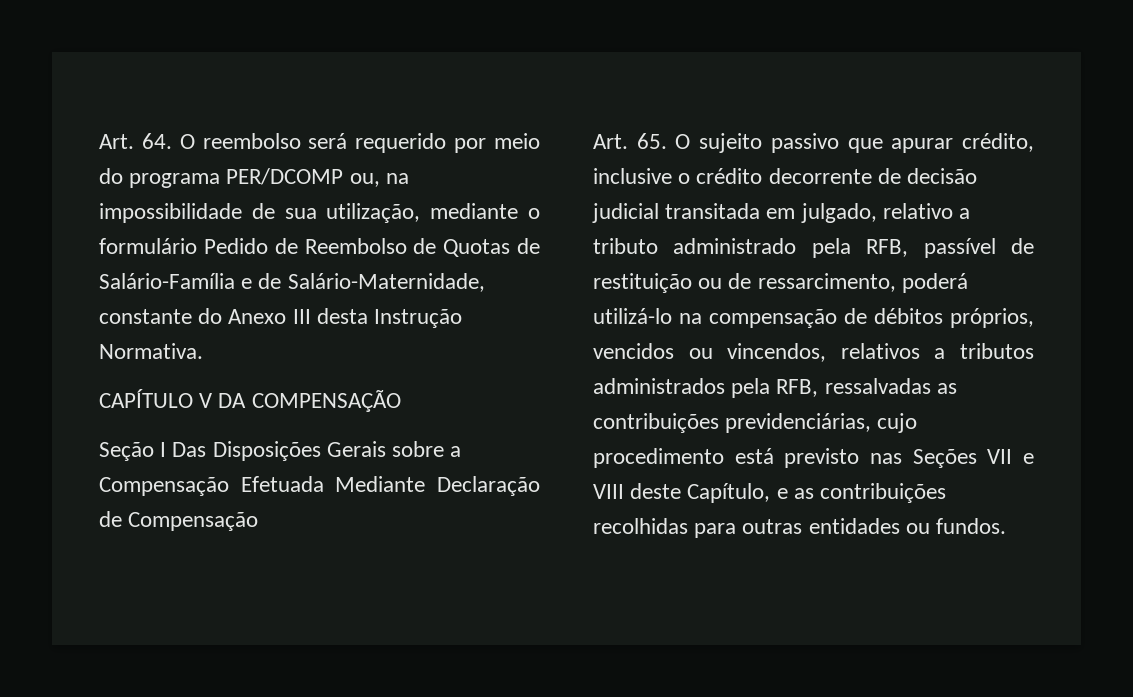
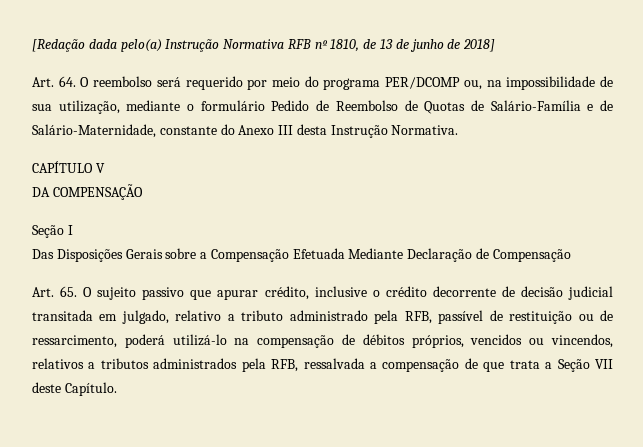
(99, 141) none -> [32,39,496,52] [Redação dada pelo(a) Instrução Normativa RFB nº 1810, de 13 de junho de 2018] //
(213, 400) none -> (105, 168) //
(167, 449) none -> (73, 230) //
[824,378,957,394] [593,413,918,433] [593,448,1034,468] [593,483,947,503] [593,518,1007,538] ressalvadas as contribuições previdenciárias, cujo procedimento está previsto nas Seções VII e VIII deste Capítulo, e as contribuições recolhidas para outras entidades ou fundos. -> [303,358,614,372] [32,382,117,396] ressalvada a compensação de que trata a Seção VII deste Capítulo.

